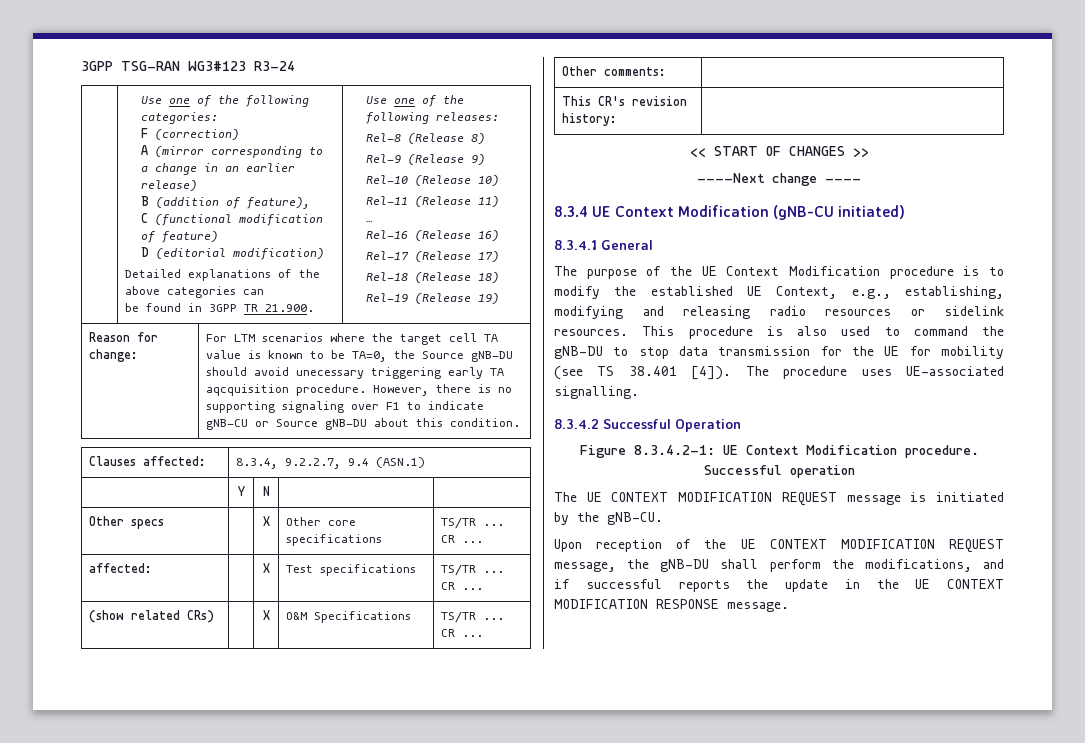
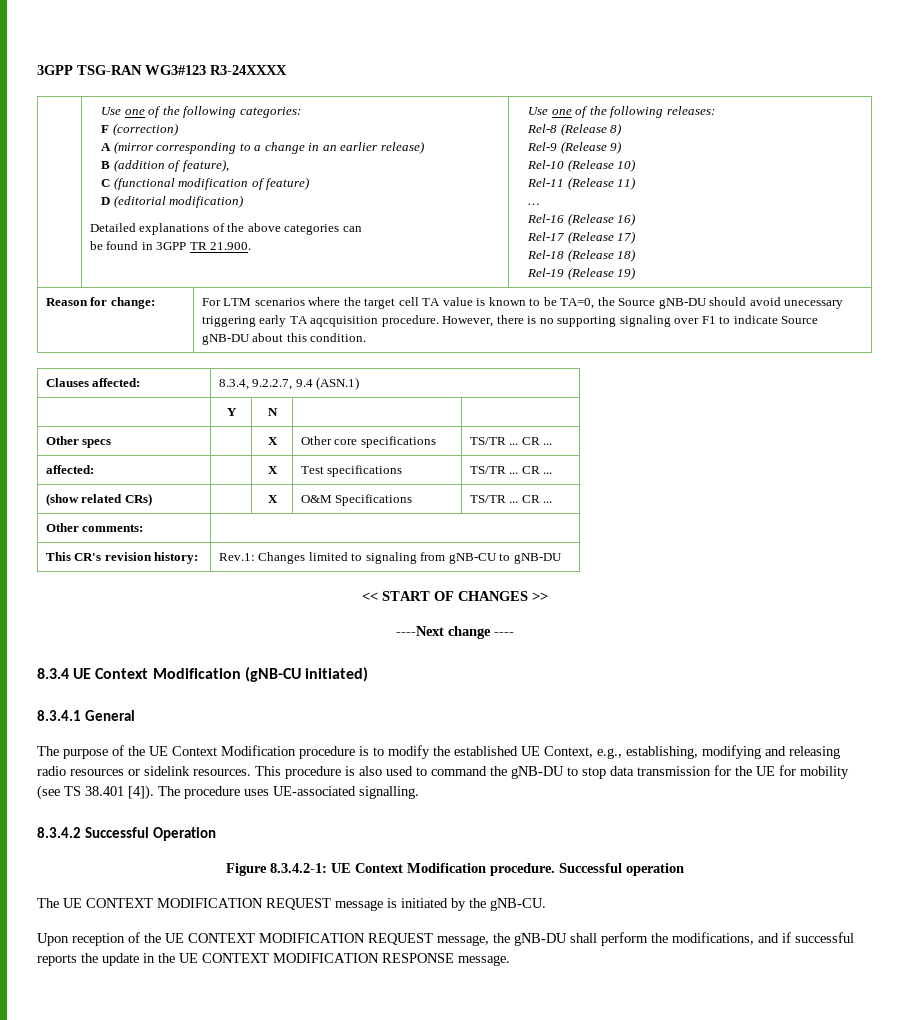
[254,61,295,71] R3-24 -> [210,65,287,75] R3-24XXXX
[206,419,270,430] gNB-CU or -> (778, 319) none
(618, 119) none -> [218,552,562,564] Rev.1: Changes limited to signaling from gNB-CU to gNB-DU

